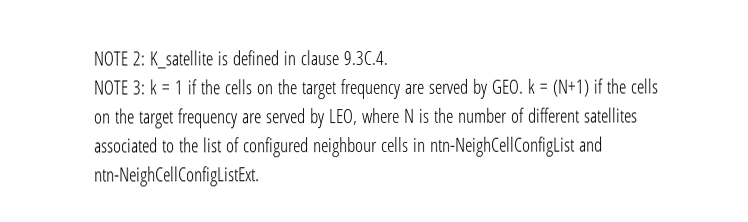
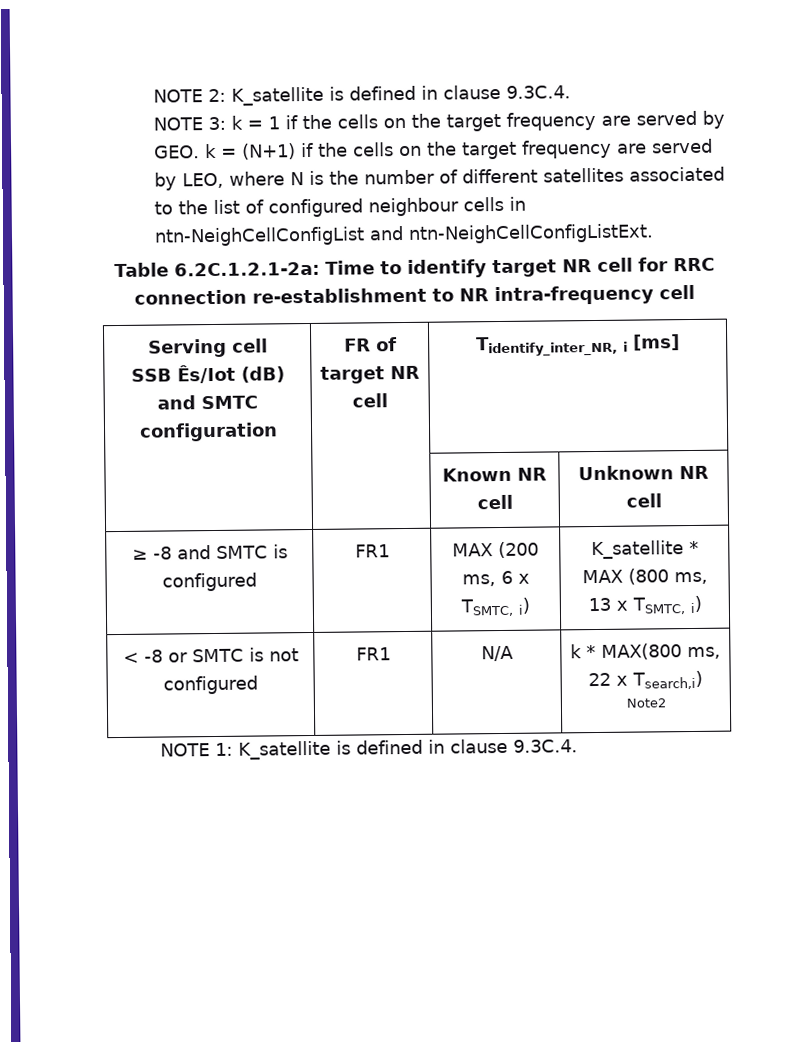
(260, 176) none -> [113,257,716,278] [134,284,695,306] [147,338,268,358] [130,364,285,384] [157,395,258,410] [138,422,278,442] [343,337,397,352] [320,365,420,384] [352,393,388,408] [476,334,680,357] [442,467,547,482] [476,494,513,510] [578,465,709,481] [625,493,662,508] [131,544,288,560] [162,572,257,592] [354,544,390,558] [452,541,539,559] [461,570,530,587] [460,597,530,617] [590,540,699,560] [581,568,708,585] [587,595,702,615] [122,647,299,663] [163,675,258,695] [355,647,391,661] [480,645,514,662] [570,643,721,660] [588,670,703,690] [625,698,666,708] [159,738,578,760] // Table 6.2C.1.2.1-2a: Time to identify target NR cell for RRC connection re-establishment to NR intra-frequency cell // Serving cell // SSB Ês/Iot (dB) and SMTC configuration | FR of target NR cell | Tidentify_inter_NR, i [ms] // | | Known NR cell | Unknown NR cell // ≥ -8 and SMTC is configured | FR1 | MAX (200 ms, 6 x TSMTC, i) | K_satellite * MAX (800 ms, 13 x TSMTC, i) // < -8 or SMTC is not configured | FR1 | N/A | k * MAX(800 ms, 22 x Tsearch,i) Note2 // NOTE 1: K_satellite is defined in clause 9.3C.4.

